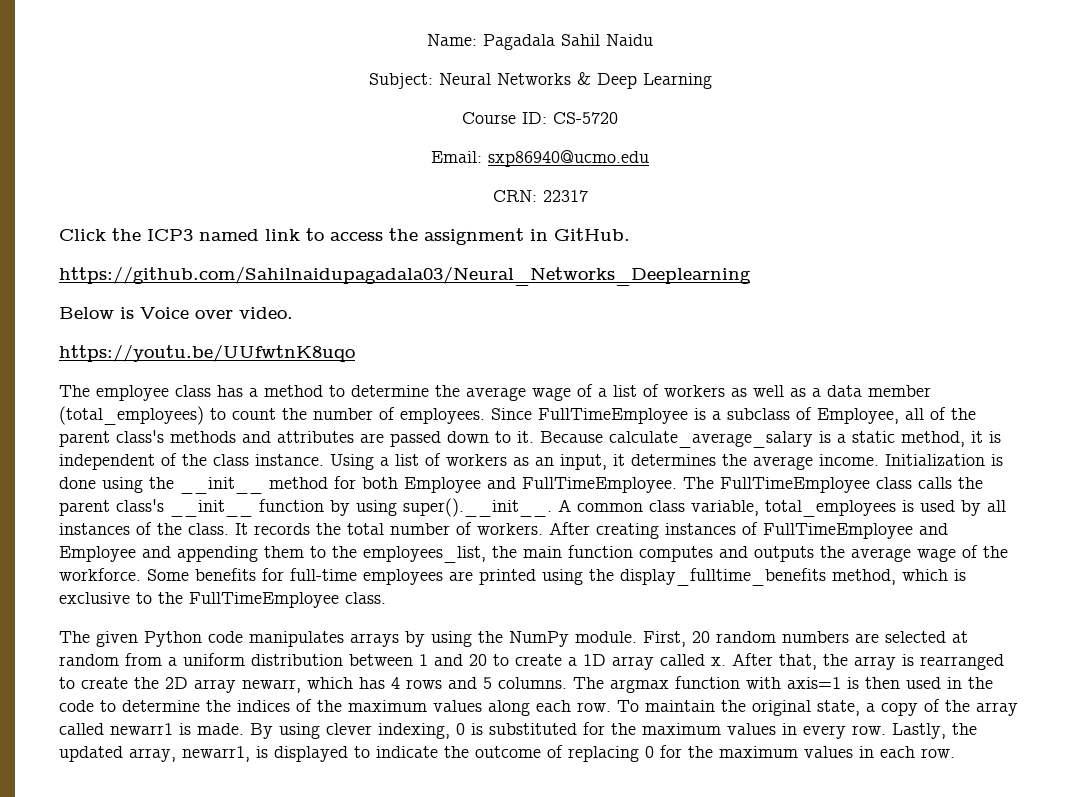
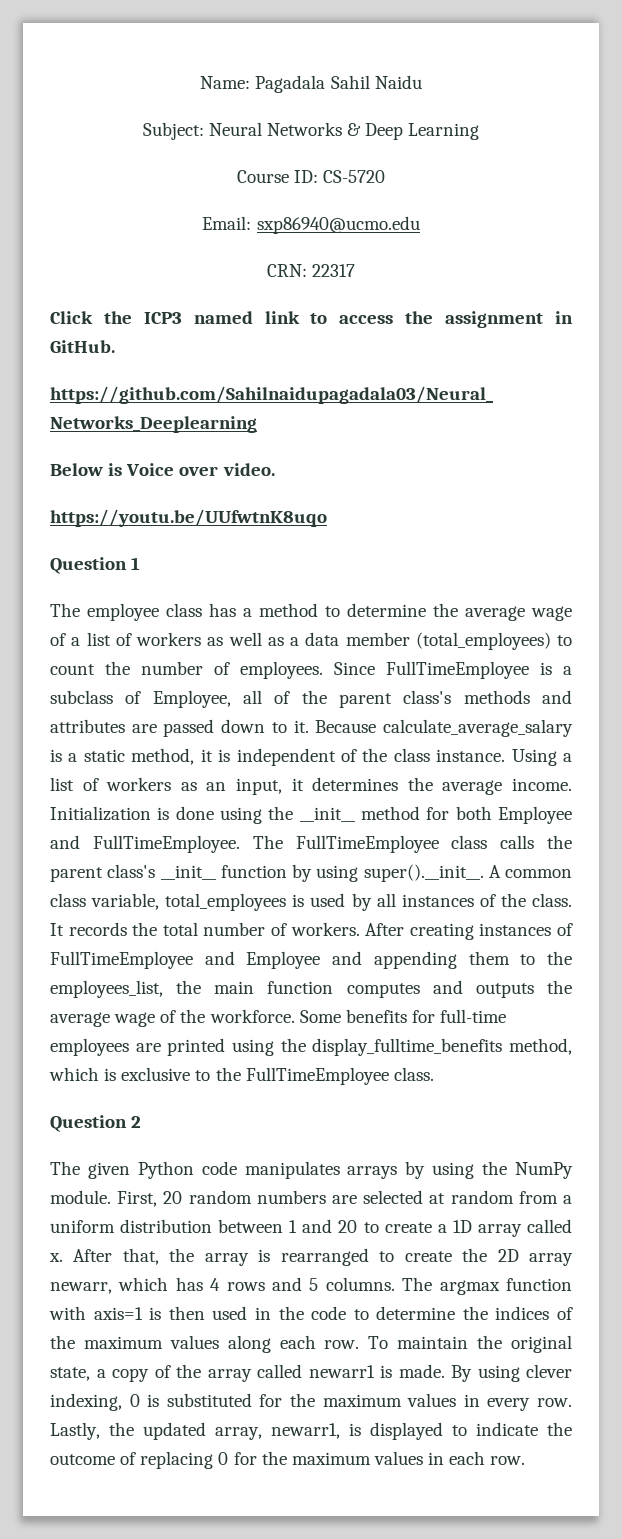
(355, 353) none -> [50,557,141,574] // Question 1
(386, 598) none -> [50,1115,142,1132] // Question 2

